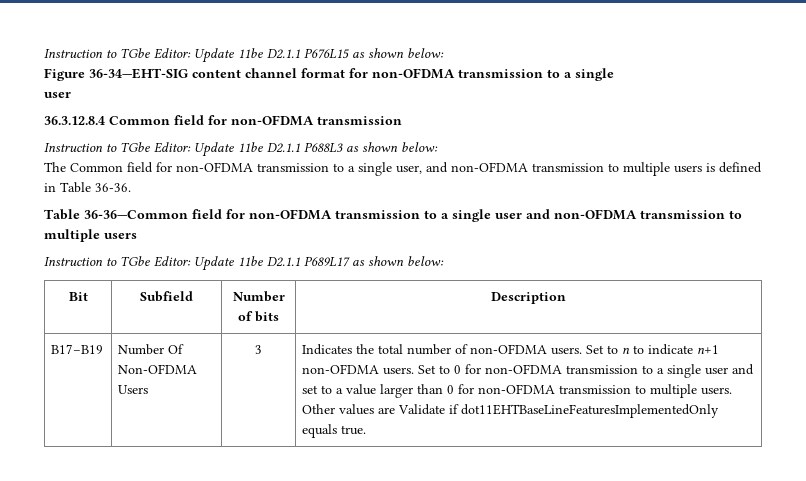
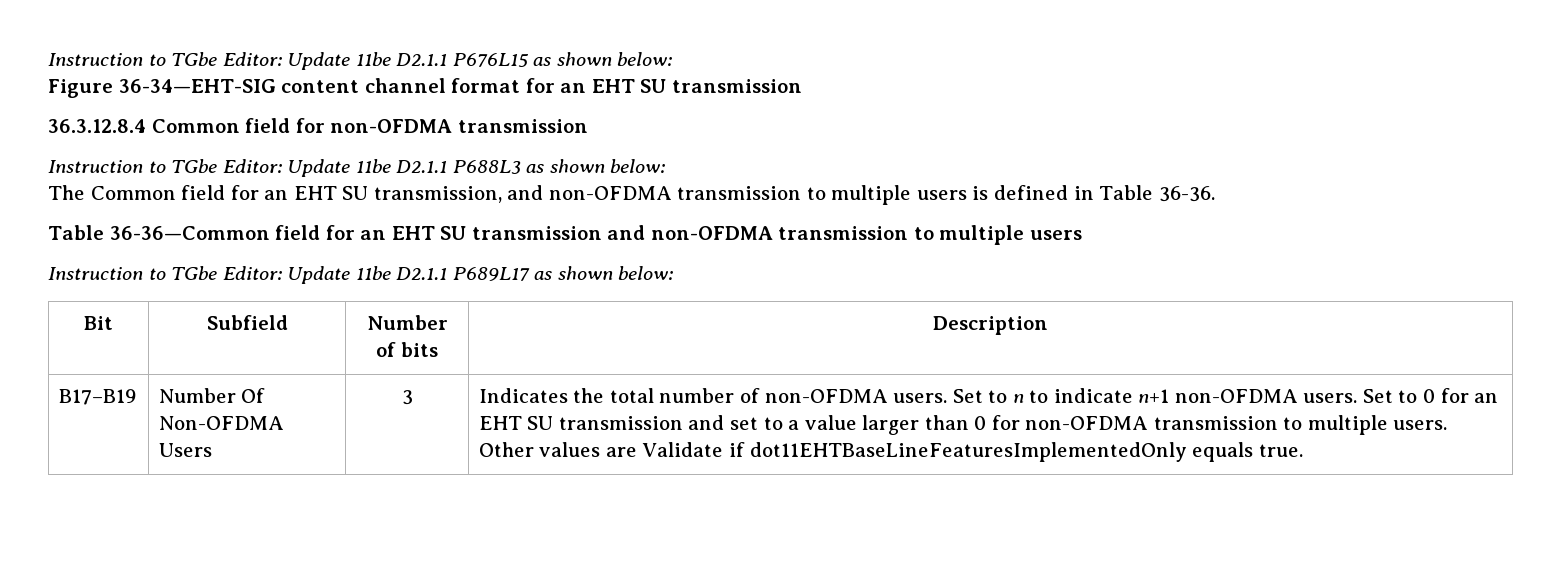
[372,68,614,81] [44,92,71,98] non-OFDMA transmission to a single // user -> [560,79,802,93] an EHT SU transmission
[176,162,422,176] non-OFDMA transmission to a single user, -> [264,186,502,203] an EHT SU transmission,
[249,209,522,222] non-OFDMA transmission to a single user -> [360,226,602,240] an EHT SU transmission
[485,364,729,378] non-OFDMA transmission to a single user -> [1474,393,1499,403] [478,416,683,430] an EHT SU transmission

